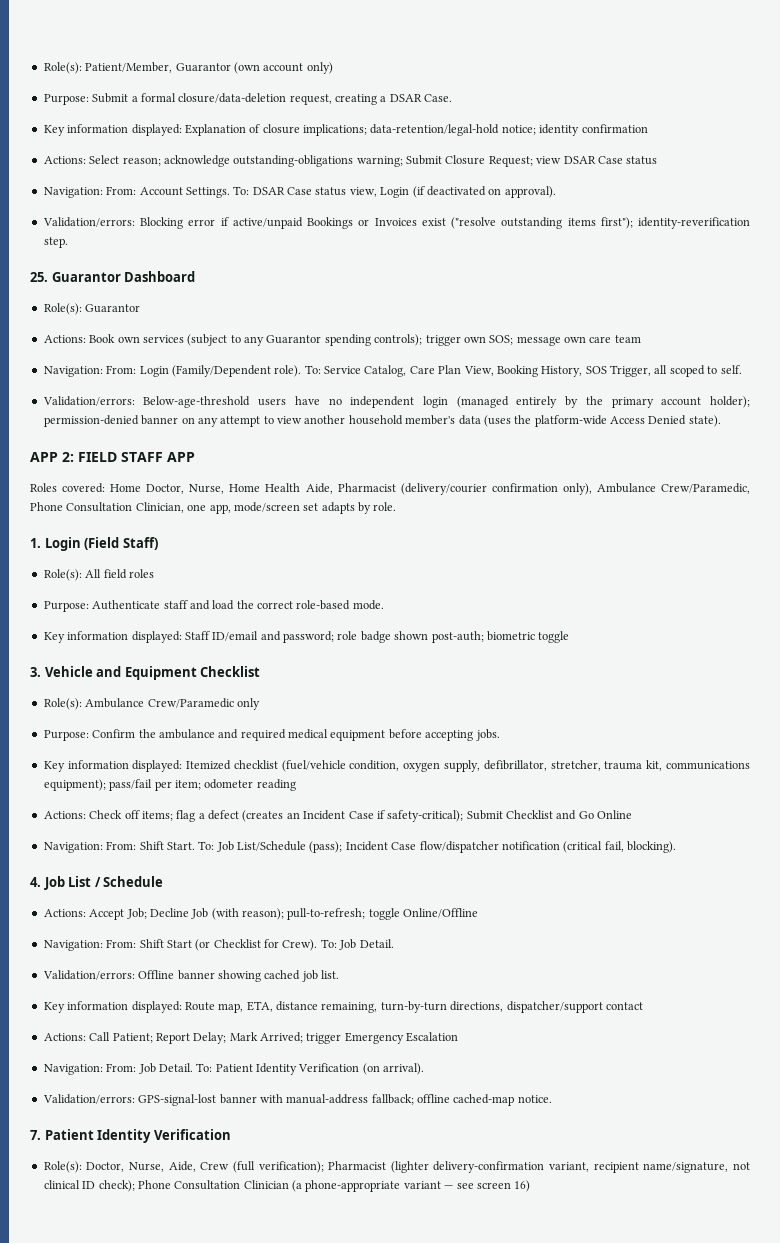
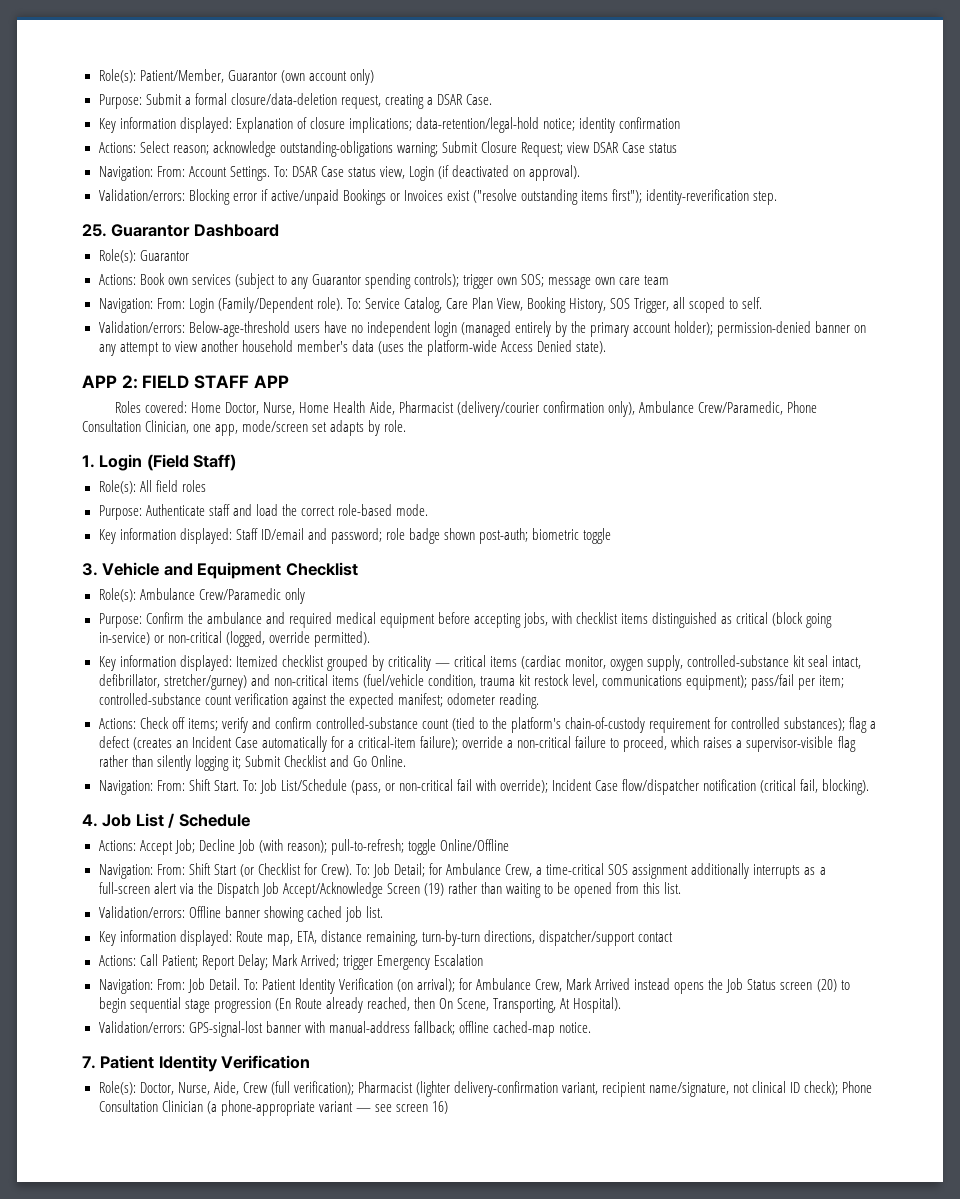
[475,729,500,741] jobs. -> [523,612,833,628] [98,631,370,647] jobs, with checklist items distinguished as critical (block going in-service) or non-critical (logged, override permitted).
[281,760,663,772] (fuel/vehicle condition, oxygen supply, defibrillator, stretcher, trauma kit, -> [326,655,862,671] [98,674,599,690] grouped by criticality — critical items (cardiac monitor, oxygen supply, controlled-substance kit seal intact, defibrillator, stretcher/gurney) and non-critical items (fuel/vehicle condition, trauma kit restock level,
[204,779,296,791] [43,810,173,821] odometer reading // Actions: Check off items; -> [98,693,539,709] [98,717,846,733] controlled-substance count verification against the expected manifest; odometer reading. // Actions: Check off items; verify and confirm controlled-substance count (tied to the platform's chain-of-custody requirement for controlled substances);
[376,810,464,822] if safety-critical); -> [261,736,856,752] [98,755,241,771] automatically for a critical-item failure); override a non-critical failure to proceed, which raises a supervisor-visible flag rather than silently logging it;
[597,810,633,819] Online -> [370,755,406,767] Online.
[309,841,343,853] (pass); -> [350,779,549,795] (pass, or non-critical fail with override);
[359,939,394,948] Detail. -> [393,863,826,879] [98,882,682,898] Detail; for Ambulance Crew, a time-critical SOS assignment additionally interrupts as a full-screen alert via the Dispatch Job Accept/Acknowledge Screen (19) rather than waiting to be opened from this list.
[383,1063,425,1075] arrival). -> [416,978,850,994] [98,997,622,1013] arrival); for Ambulance Crew, Mark Arrived instead opens the Job Status screen (20) to begin sequential stage progression (En Route already reached, then On Scene, Transporting, At Hospital).

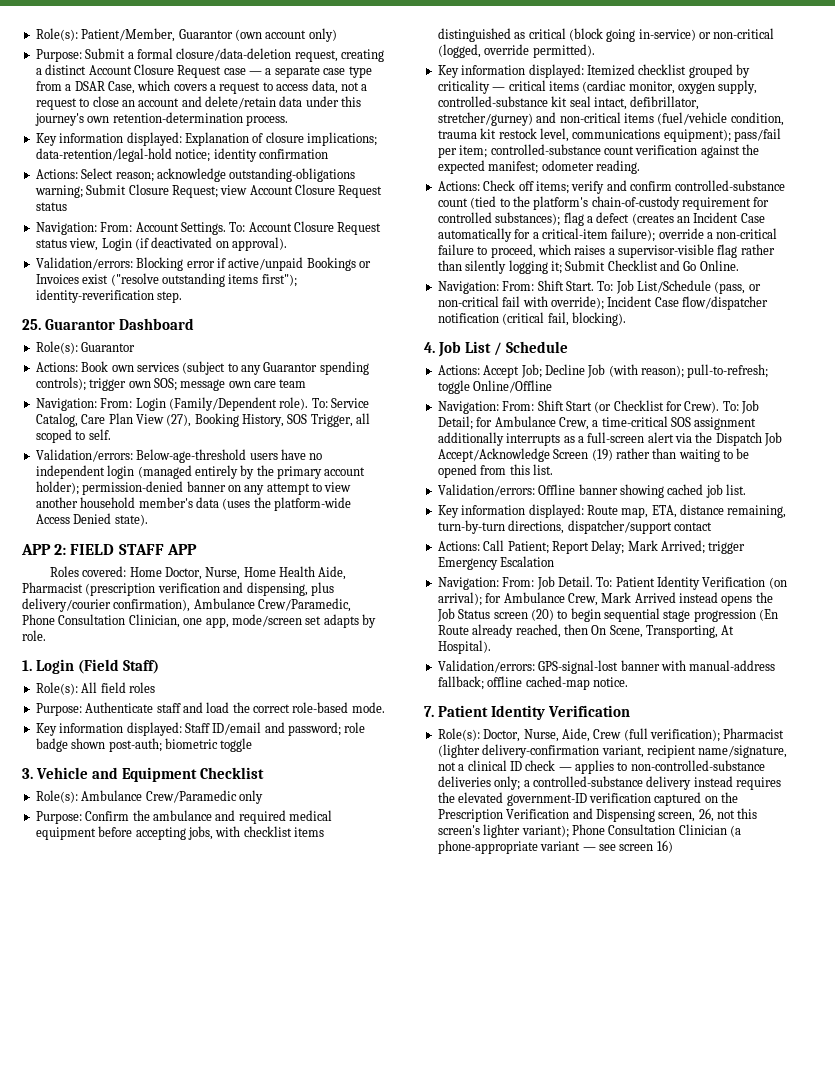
[436,94,492,105] DSAR Case. -> [45,64,372,78] [35,80,368,94] [35,96,362,110] [34,112,288,126] distinct Account Closure Request case — a separate case type from a DSAR Case, which covers a request to access data, not a request to close an account and delete/retain data under this journey's own retention-determination process.
[593,142,646,153] DSAR Case -> [249,184,383,198] Account Closure Request
[291,166,344,177] DSAR Case -> [248,221,382,235] Account Closure Request
[496,298,523,311] View, -> [135,414,192,427] View (27),
[456,401,635,417] (delivery/courier confirmation only), -> [85,582,334,596] [22,598,191,612] (prescription verification and dispensing, plus delivery/courier confirmation),
(750, 1088) none -> [458,764,465,771] a
[804,1081,839,1095] check); -> [525,760,765,774] [437,776,781,790] [437,792,738,806] [437,808,758,822] [437,824,569,838] check — applies to non-controlled-substance deliveries only; a controlled-substance delivery instead requires the elevated government-ID verification captured on the Prescription Verification and Dispensing screen, 26, not this screen's lighter variant);

